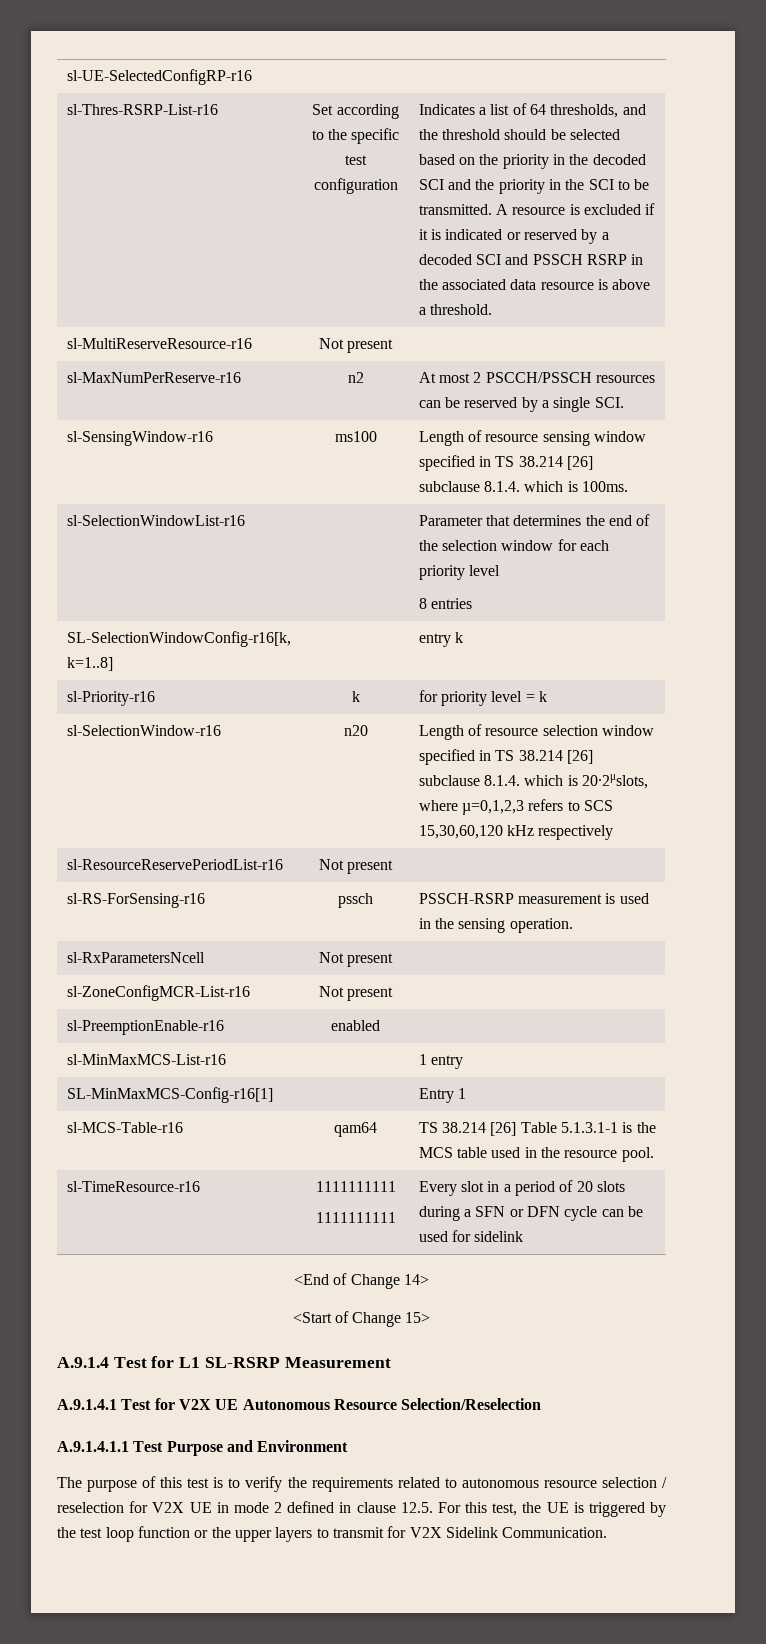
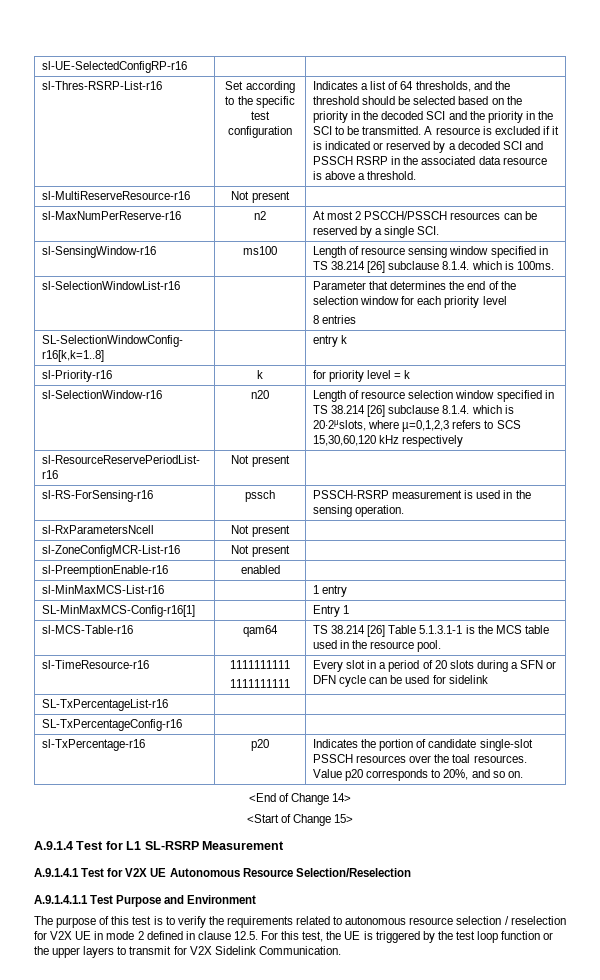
(524, 1236) none -> [42,699,169,711] [42,719,183,731] [42,739,146,751] [251,739,269,751] [313,739,533,751] [313,754,527,763] [313,769,523,781] // SL-TxPercentageList-r16 | | // SL-TxPercentageConfig-r16 | | // sl-TxPercentage-r16 | p20 | Indicates the portion of candidate single-slot PSSCH resources over the toal resources. Value p20 corresponds to 20%, and so on.

